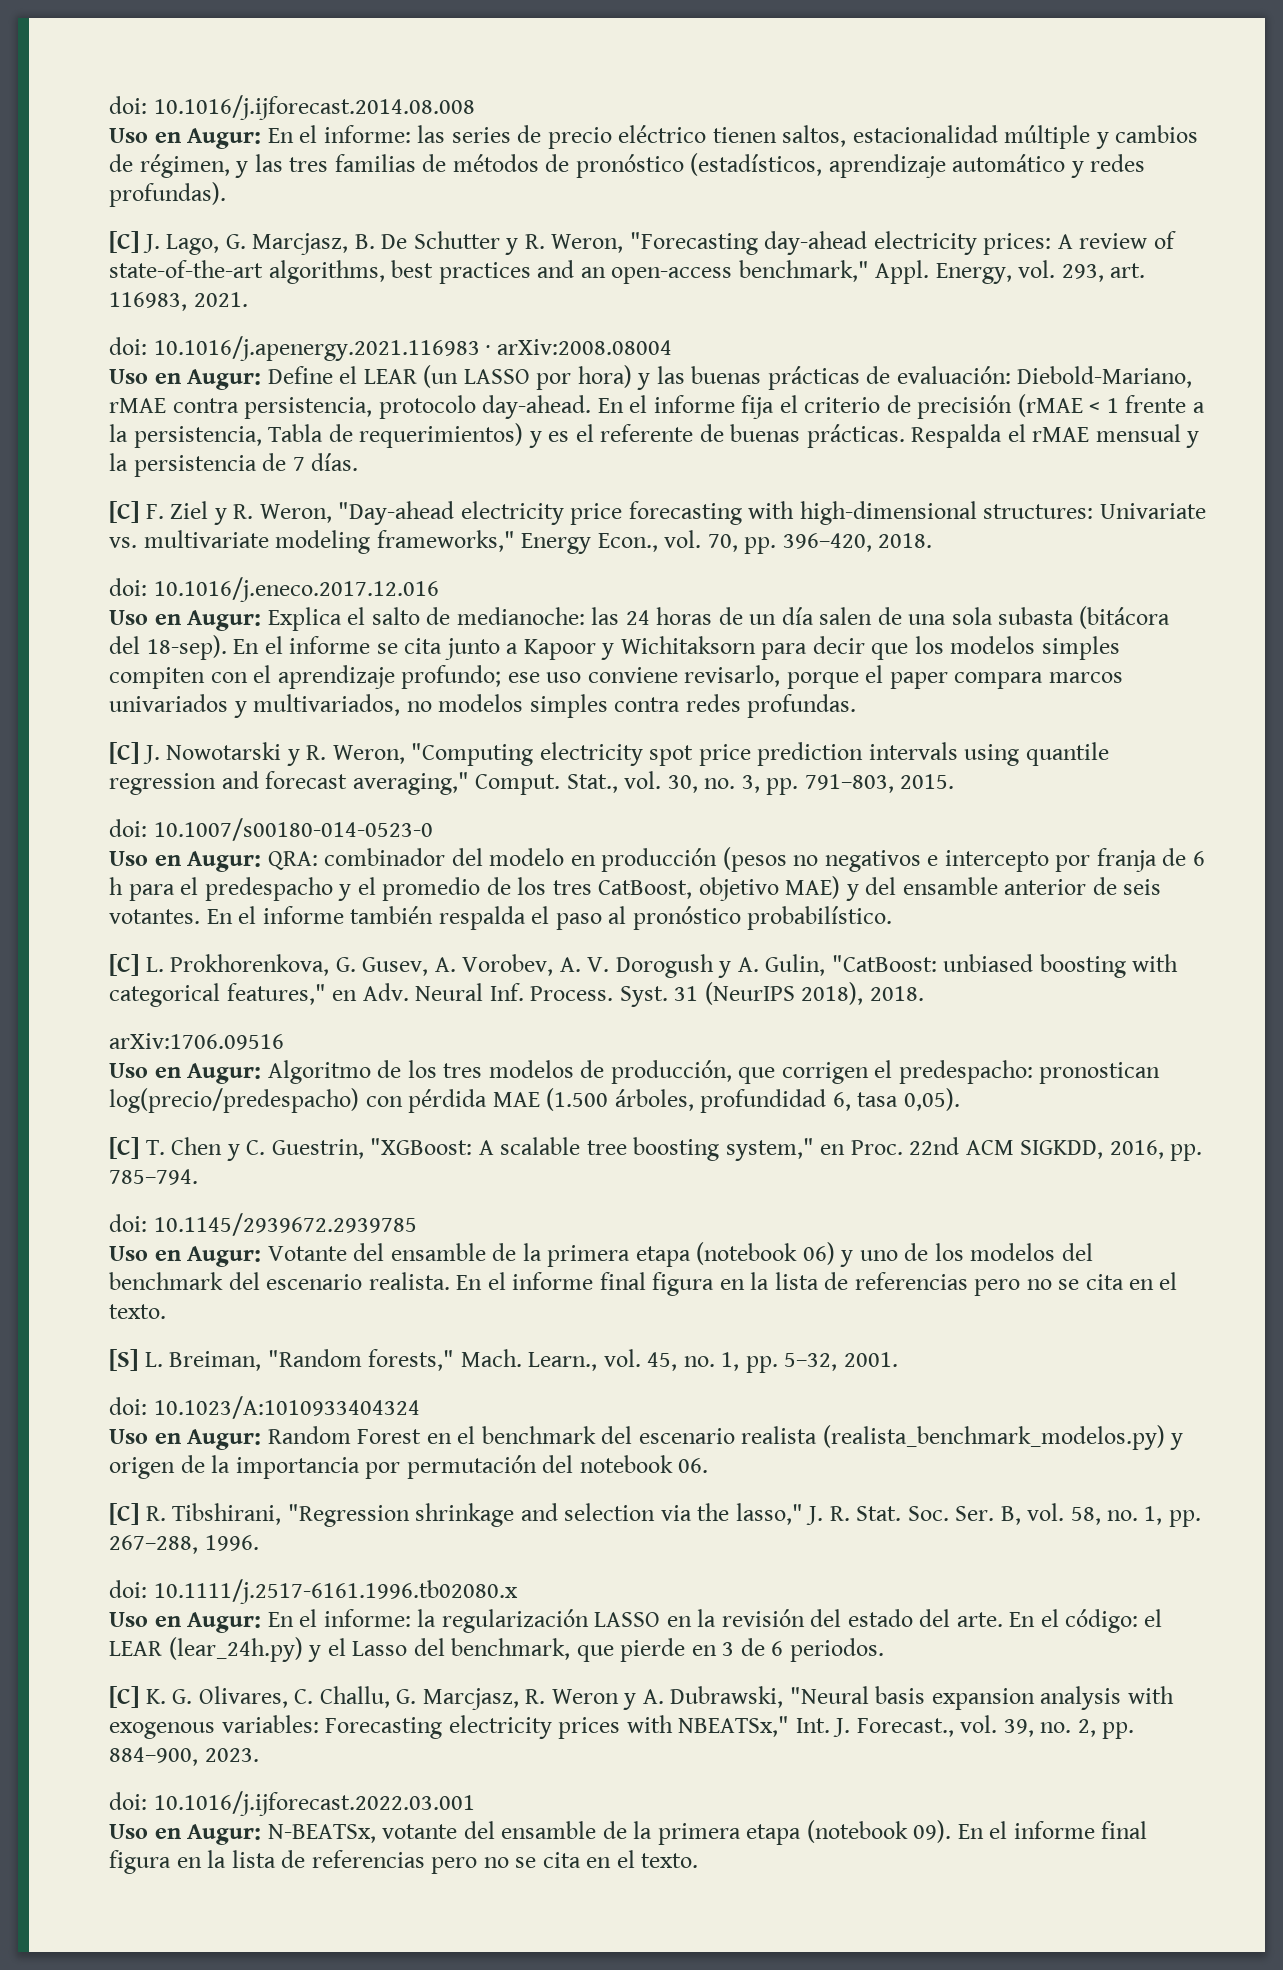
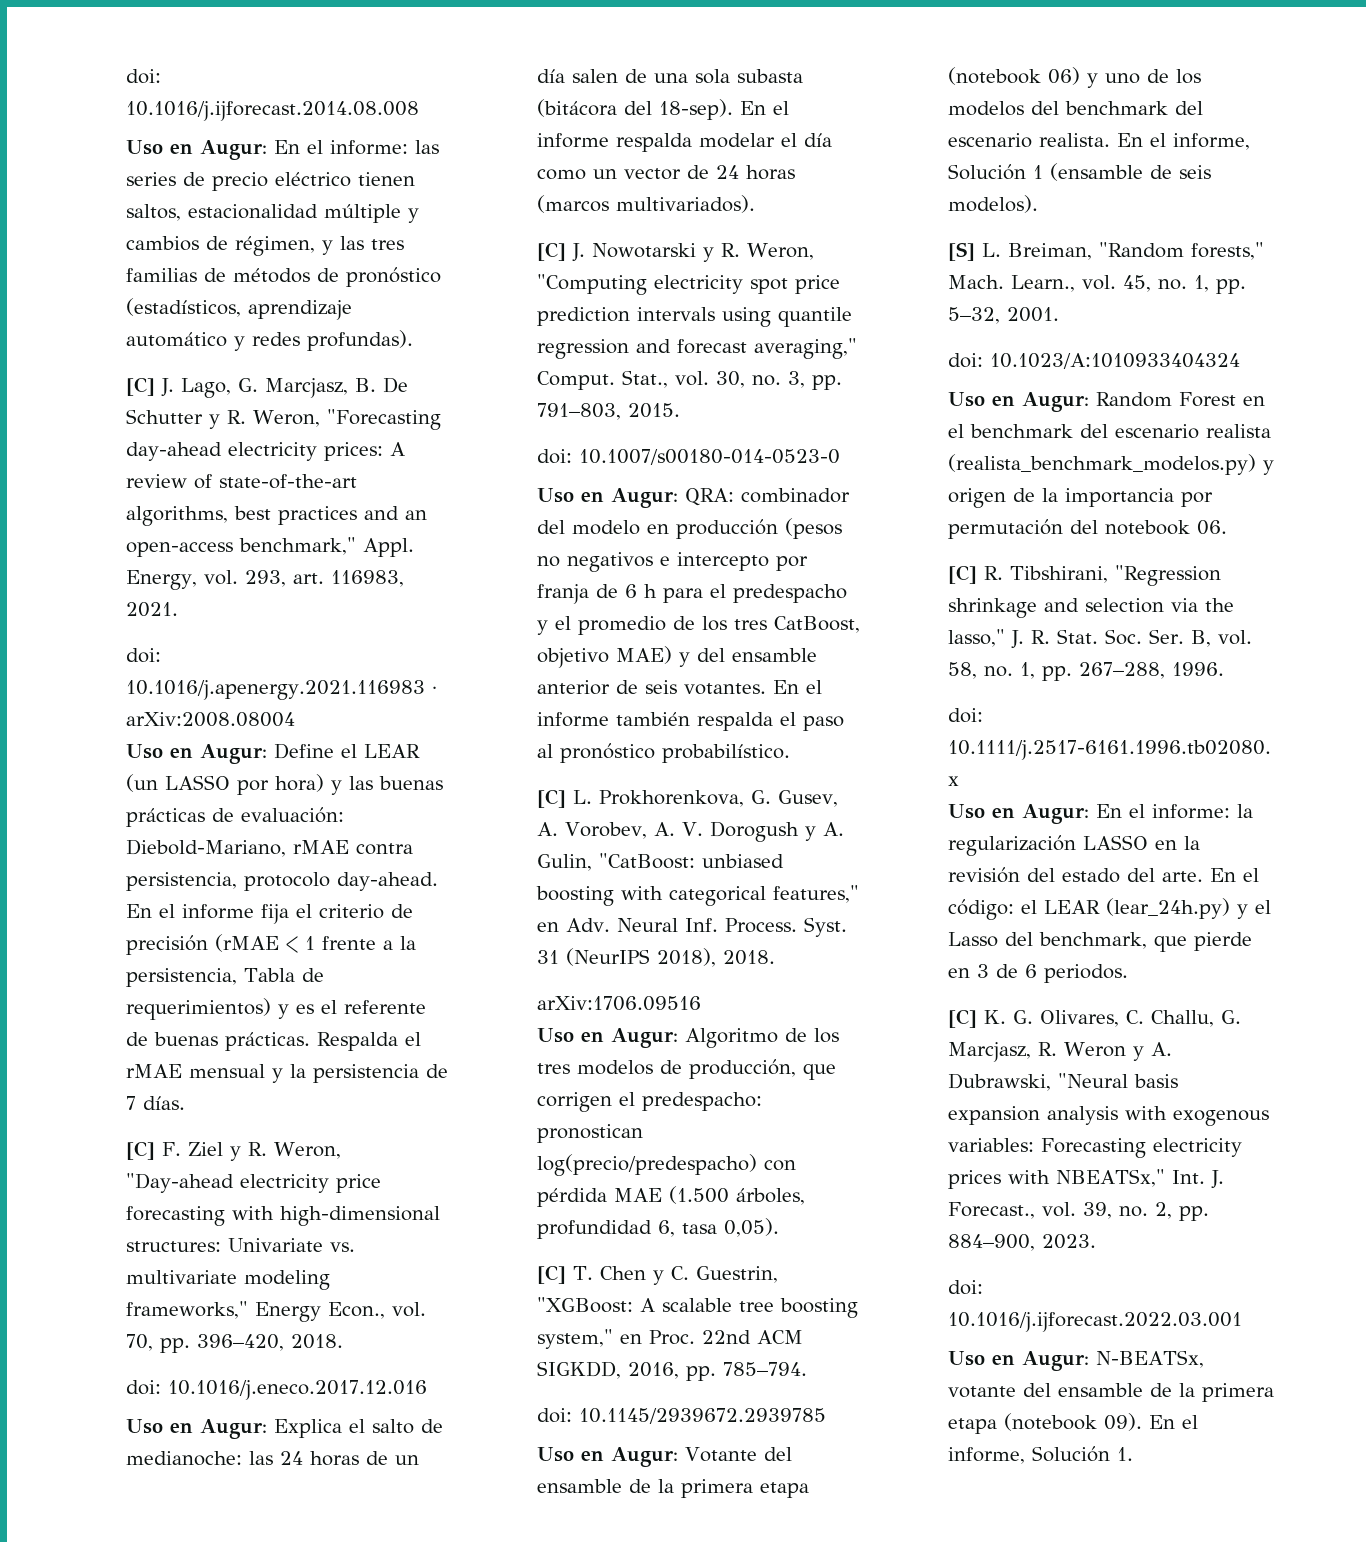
[376,636,1120,660] [109,665,1123,689] [109,694,857,718] se cita junto a Kapoor y Wichitaksorn para decir que los modelos simples compiten con el aprendizaje profundo; ese uso conviene revisarlo, porque el paper compara marcos univariados y multivariados, no modelos simples contra redes profundas. -> [615,133,832,152] [536,165,795,180] [536,195,755,213] respalda modelar el día como un vector de 24 horas (marcos multivariados).
[512,1272,1178,1296] [109,1304,167,1319] informe final figura en la lista de referencias pero no se cita en el texto. -> [1172,133,1250,150] [947,163,1211,181] [947,195,1038,213] informe, Solución 1 (ensamble de seis modelos).
[1013,1821,1148,1839] [109,1850,699,1874] informe final figura en la lista de referencias pero no se cita en el texto. -> [947,1446,1133,1464] informe, Solución 1.

